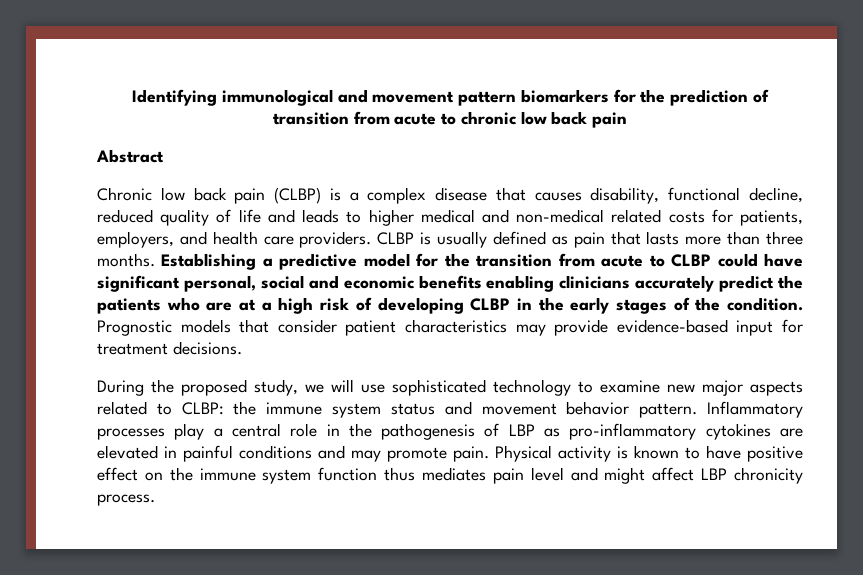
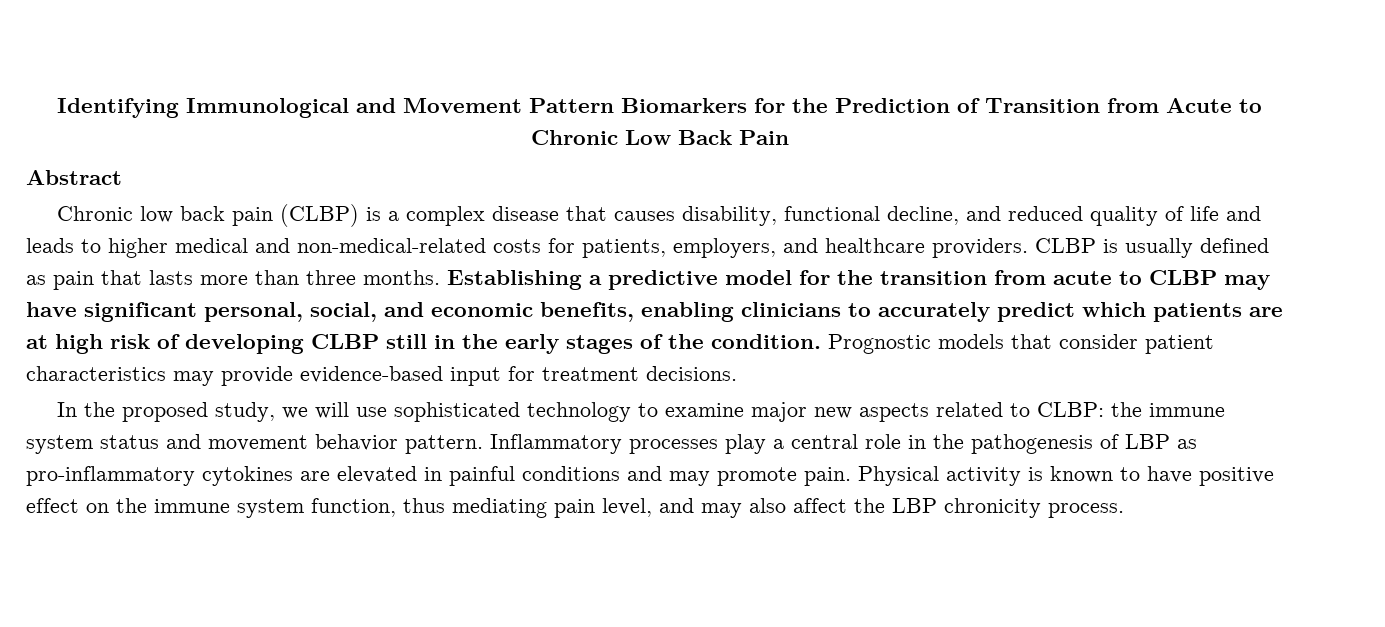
[221,89,769,106] [272,111,628,128] immunological and movement pattern biomarkers for the prediction of transition from acute to chronic low back pain -> [186,98,1262,118] [530,130,789,145] Immunological and Movement Pattern Biomarkers for the Prediction of Transition from Acute to Chronic Low Back Pain
(803, 195) none -> [966,206,1002,221] and
[516,209,662,223] non-medical related -> [297,238,486,253] non-medical-related
[212,231,294,245] health care -> [825,238,925,253] healthcare
[717,253,758,267] could -> [1224,275,1270,290] may
[260,275,304,289] social -> [310,302,377,322] social,
[418,275,482,289] benefits -> [540,302,634,322] benefits,
(631, 282) none -> [848,303,871,317] to
[777,275,803,289] [97,297,200,314] the patients who -> [1082,302,1242,322] which patients
[261,302,272,311] a -> (48, 342) none
(511, 304) none -> [386,334,427,349] still
[97,380,144,396] During -> [57,402,78,417] In
[667,380,743,396] new major -> [751,402,853,422] major new
[318,467,695,484] function thus mediates pain level and might affect -> [311,498,885,518] function, thus mediating pain level, and may also affect the

